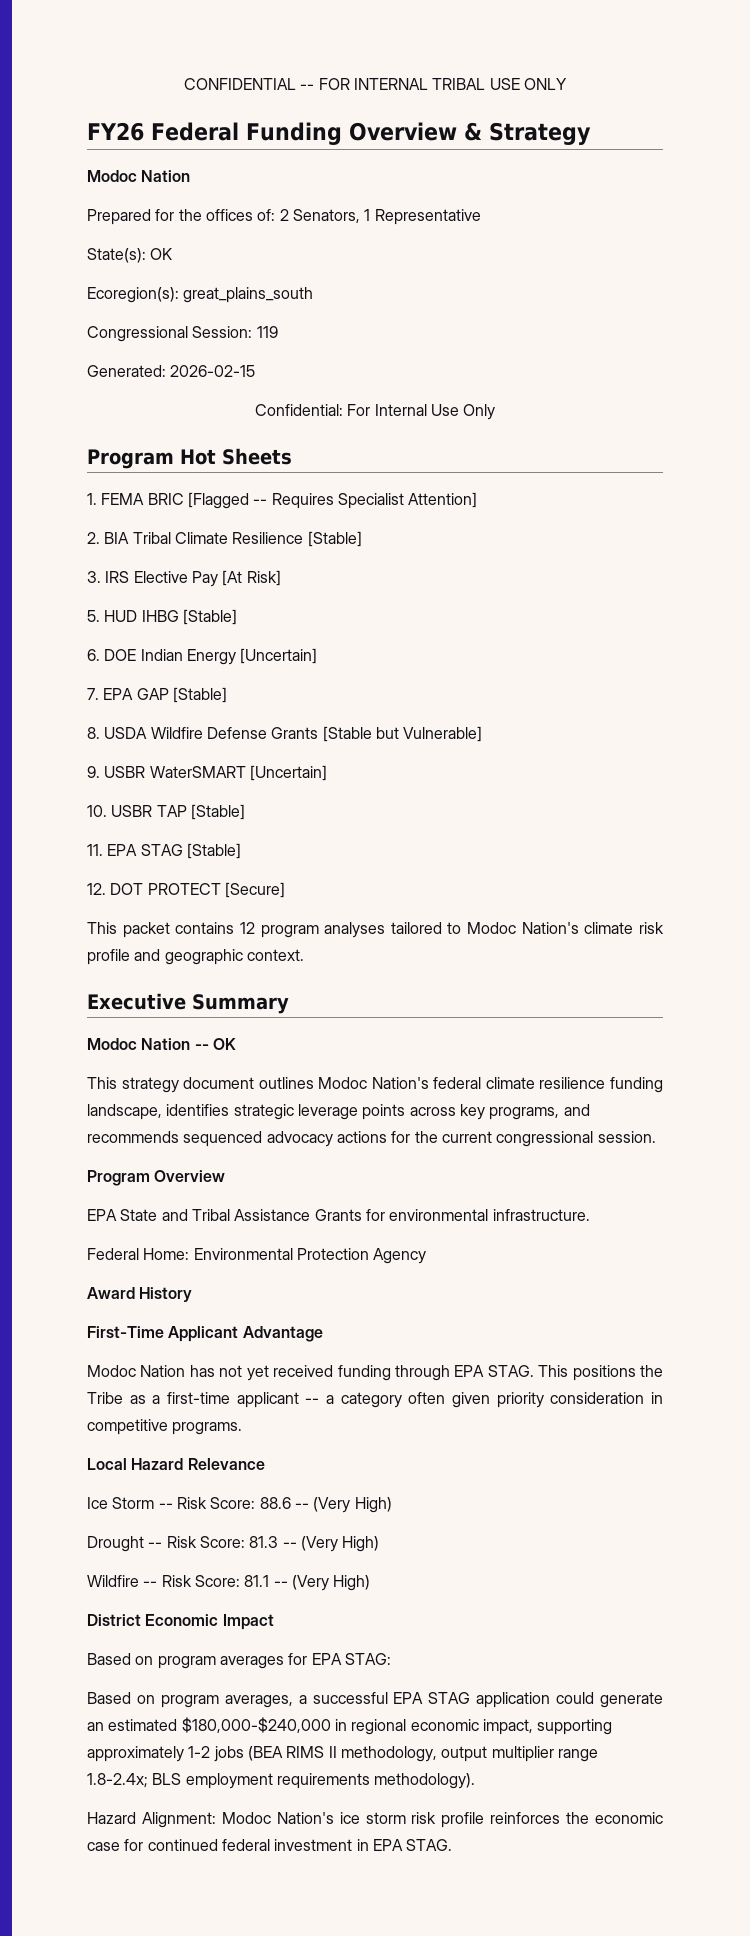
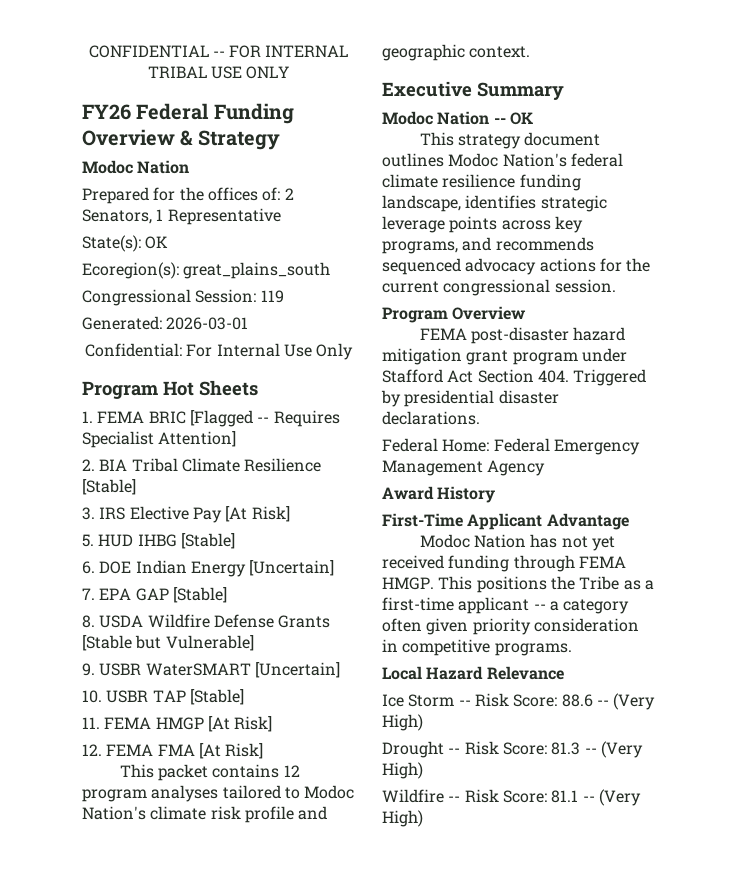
[170,365,256,377] 2026-02-15 -> [166,317,249,330] 2026-03-01
[107,843,241,859] [87,882,285,898] EPA STAG [Stable] // 12. DOT PROTECT [Secure] -> [104,716,273,732] [82,743,264,759] FEMA HMGP [At Risk] // 12. FEMA FMA [At Risk]
[87,1209,590,1221] EPA State and Tribal Assistance Grants for environmental infrastructure. -> [419,327,626,344] [382,348,627,365] [382,369,647,386] [381,390,559,407] [382,411,480,425] FEMA post-disaster hazard mitigation grant program under Stafford Act Section 404. Triggered by presidential disaster declarations.
[193,1248,369,1260] Environmental Protection -> [493,438,640,455] [382,460,483,476] Federal Emergency Management
[454,1365,534,1377] EPA STAG. -> [578,556,626,568] [382,577,434,590] FEMA HMGP.
[87,1614,274,1630] [87,1653,391,1669] [87,1692,664,1708] [87,1717,613,1735] [87,1746,598,1762] [87,1773,476,1789] [87,1812,664,1828] [87,1839,453,1851] // District Economic Impact // Based on program averages for EPA STAG: // Based on program averages, a successful EPA STAG application could generate an estimated $180,000-$240,000 in regional economic impact, supporting approximately 1-2 jobs (BEA RIMS II methodology, output multiplier range 1.8-2.4x; BLS employment requirements methodology). // Hazard Alignment: Modoc Nation's ice storm risk profile reinforces the economic case for continued federal investment in EPA STAG. -> (423, 818) none

